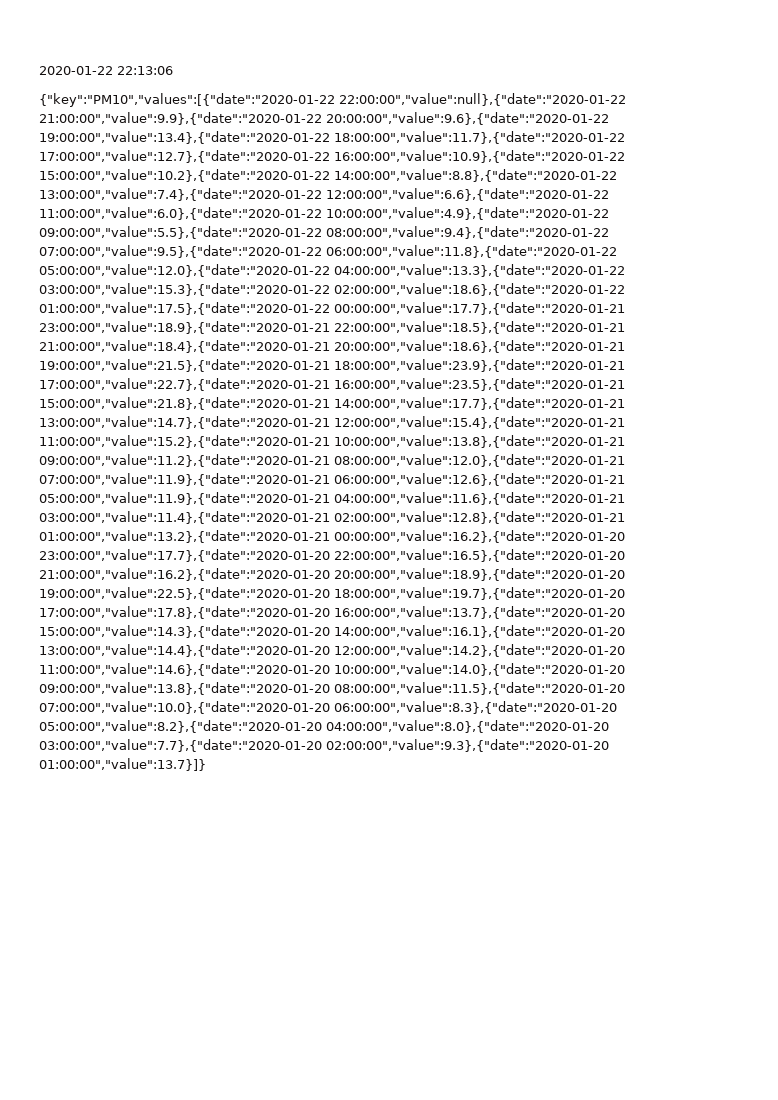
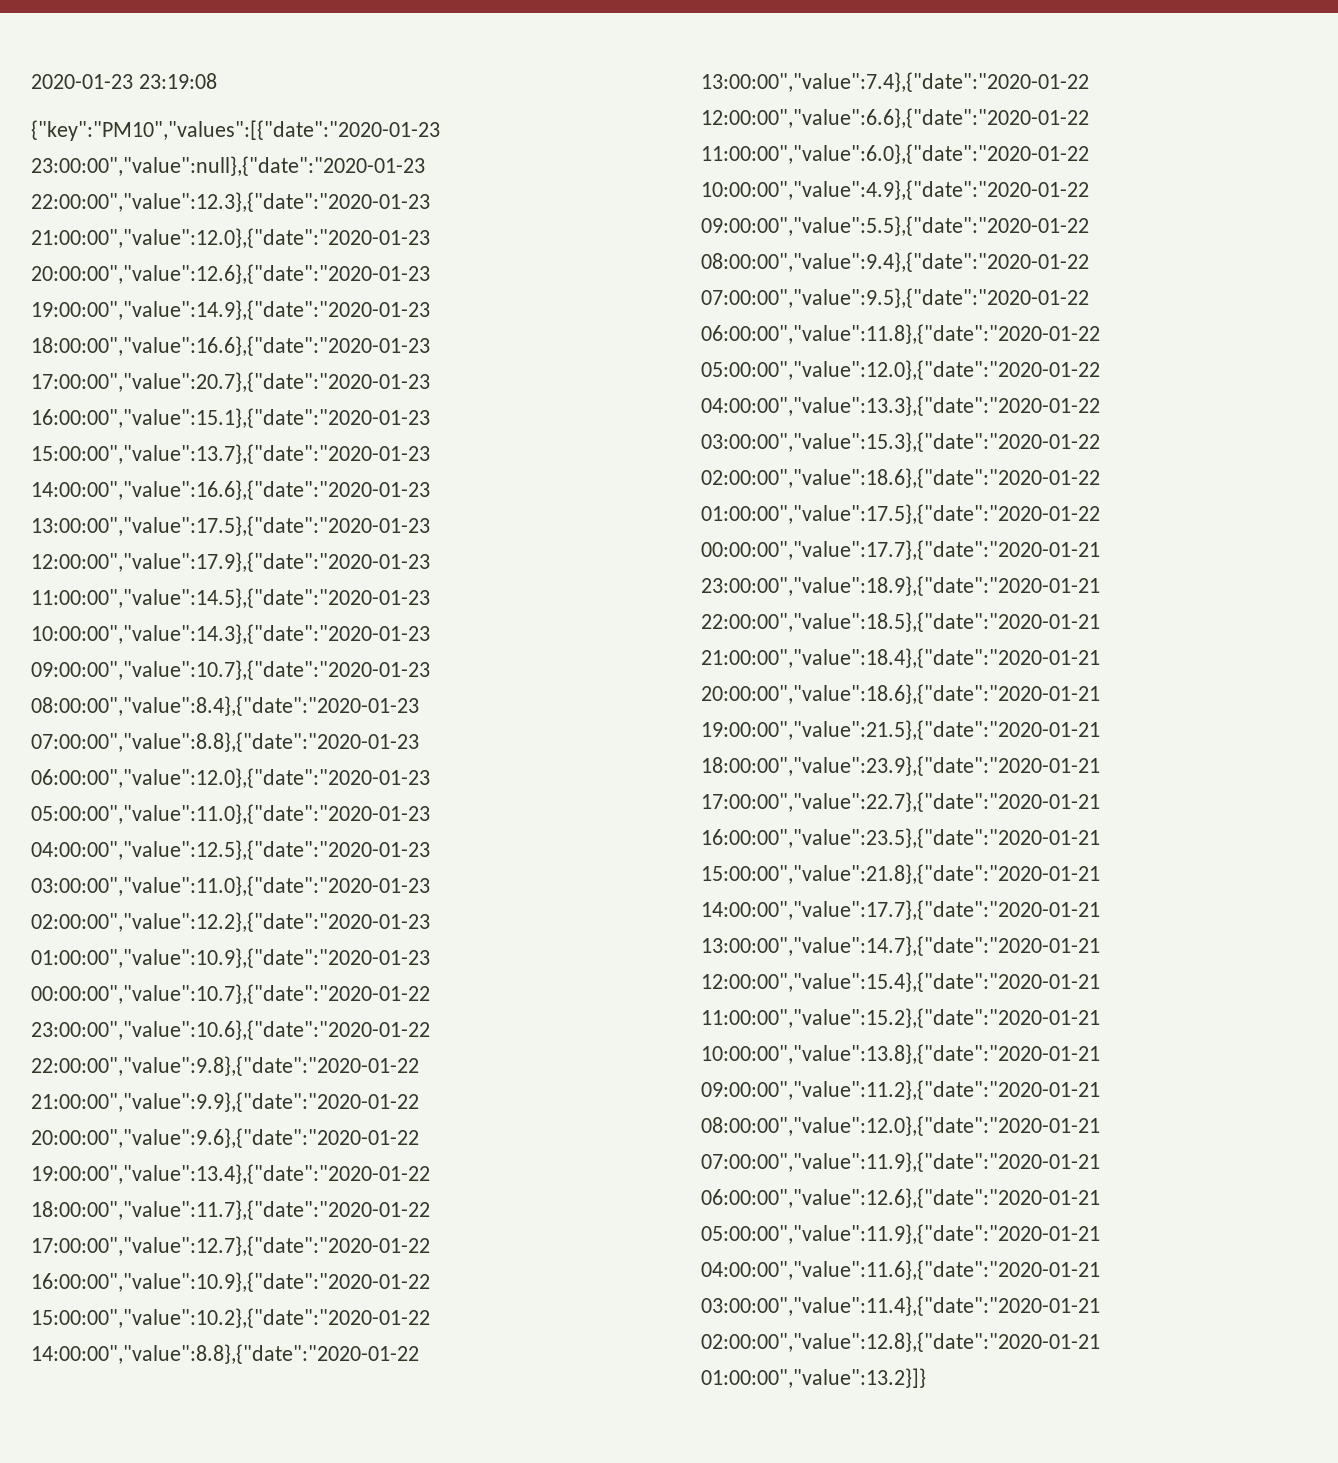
[39,66,173,75] [39,93,626,107] 2020-01-22 22:13:06 // {"key":"PM10","values":[{"date":"2020-01-22 22:00:00","value":null},{"date":"2020-01-22 -> [31,73,217,89] [31,120,440,141] [31,156,425,176] [31,192,430,212] [31,228,430,248] [31,264,430,284] [31,300,430,320] [31,336,430,356] [31,372,430,392] [31,408,430,428] [31,444,430,464] [31,480,430,500] [31,516,430,536] [31,552,430,572] [31,588,430,608] [31,624,430,644] [31,660,430,680] [31,696,419,716] [31,732,419,752] [31,768,430,788] [31,804,430,824] [31,840,430,860] [31,876,430,896] [31,912,430,932] [31,948,430,968] [31,984,430,1004] [31,1020,430,1040] [31,1056,419,1076] 2020-01-23 23:19:08 // {"key":"PM10","values":[{"date":"2020-01-23 23:00:00","value":null},{"date":"2020-01-23 22:00:00","value":12.3},{"date":"2020-01-23 21:00:00","value":12.0},{"date":"2020-01-23 20:00:00","value":12.6},{"date":"2020-01-23 19:00:00","value":14.9},{"date":"2020-01-23 18:00:00","value":16.6},{"date":"2020-01-23 17:00:00","value":20.7},{"date":"2020-01-23 16:00:00","value":15.1},{"date":"2020-01-23 15:00:00","value":13.7},{"date":"2020-01-23 14:00:00","value":16.6},{"date":"2020-01-23 13:00:00","value":17.5},{"date":"2020-01-23 12:00:00","value":17.9},{"date":"2020-01-23 11:00:00","value":14.5},{"date":"2020-01-23 10:00:00","value":14.3},{"date":"2020-01-23 09:00:00","value":10.7},{"date":"2020-01-23 08:00:00","value":8.4},{"date":"2020-01-23 07:00:00","value":8.8},{"date":"2020-01-23 06:00:00","value":12.0},{"date":"2020-01-23 05:00:00","value":11.0},{"date":"2020-01-23 04:00:00","value":12.5},{"date":"2020-01-23 03:00:00","value":11.0},{"date":"2020-01-23 02:00:00","value":12.2},{"date":"2020-01-23 01:00:00","value":10.9},{"date":"2020-01-23 00:00:00","value":10.7},{"date":"2020-01-22 23:00:00","value":10.6},{"date":"2020-01-22 22:00:00","value":9.8},{"date":"2020-01-22
[39,530,625,543] [39,549,625,562] [39,568,625,581] [39,587,625,600] [39,606,625,619] [39,625,625,638] [39,644,625,657] [39,663,625,676] [39,682,625,695] [39,701,617,714] [39,720,609,733] [39,739,609,752] [39,758,206,771] 01:00:00","value":13.2},{"date":"2020-01-21 00:00:00","value":16.2},{"date":"2020-01-20 23:00:00","value":17.7},{"date":"2020-01-20 22:00:00","value":16.5},{"date":"2020-01-20 21:00:00","value":16.2},{"date":"2020-01-20 20:00:00","value":18.9},{"date":"2020-01-20 19:00:00","value":22.5},{"date":"2020-01-20 18:00:00","value":19.7},{"date":"2020-01-20 17:00:00","value":17.8},{"date":"2020-01-20 16:00:00","value":13.7},{"date":"2020-01-20 15:00:00","value":14.3},{"date":"2020-01-20 14:00:00","value":16.1},{"date":"2020-01-20 13:00:00","value":14.4},{"date":"2020-01-20 12:00:00","value":14.2},{"date":"2020-01-20 11:00:00","value":14.6},{"date":"2020-01-20 10:00:00","value":14.0},{"date":"2020-01-20 09:00:00","value":13.8},{"date":"2020-01-20 08:00:00","value":11.5},{"date":"2020-01-20 07:00:00","value":10.0},{"date":"2020-01-20 06:00:00","value":8.3},{"date":"2020-01-20 05:00:00","value":8.2},{"date":"2020-01-20 04:00:00","value":8.0},{"date":"2020-01-20 03:00:00","value":7.7},{"date":"2020-01-20 02:00:00","value":9.3},{"date":"2020-01-20 01:00:00","value":13.7}]} -> [701,1368,926,1388] 01:00:00","value":13.2}]}

